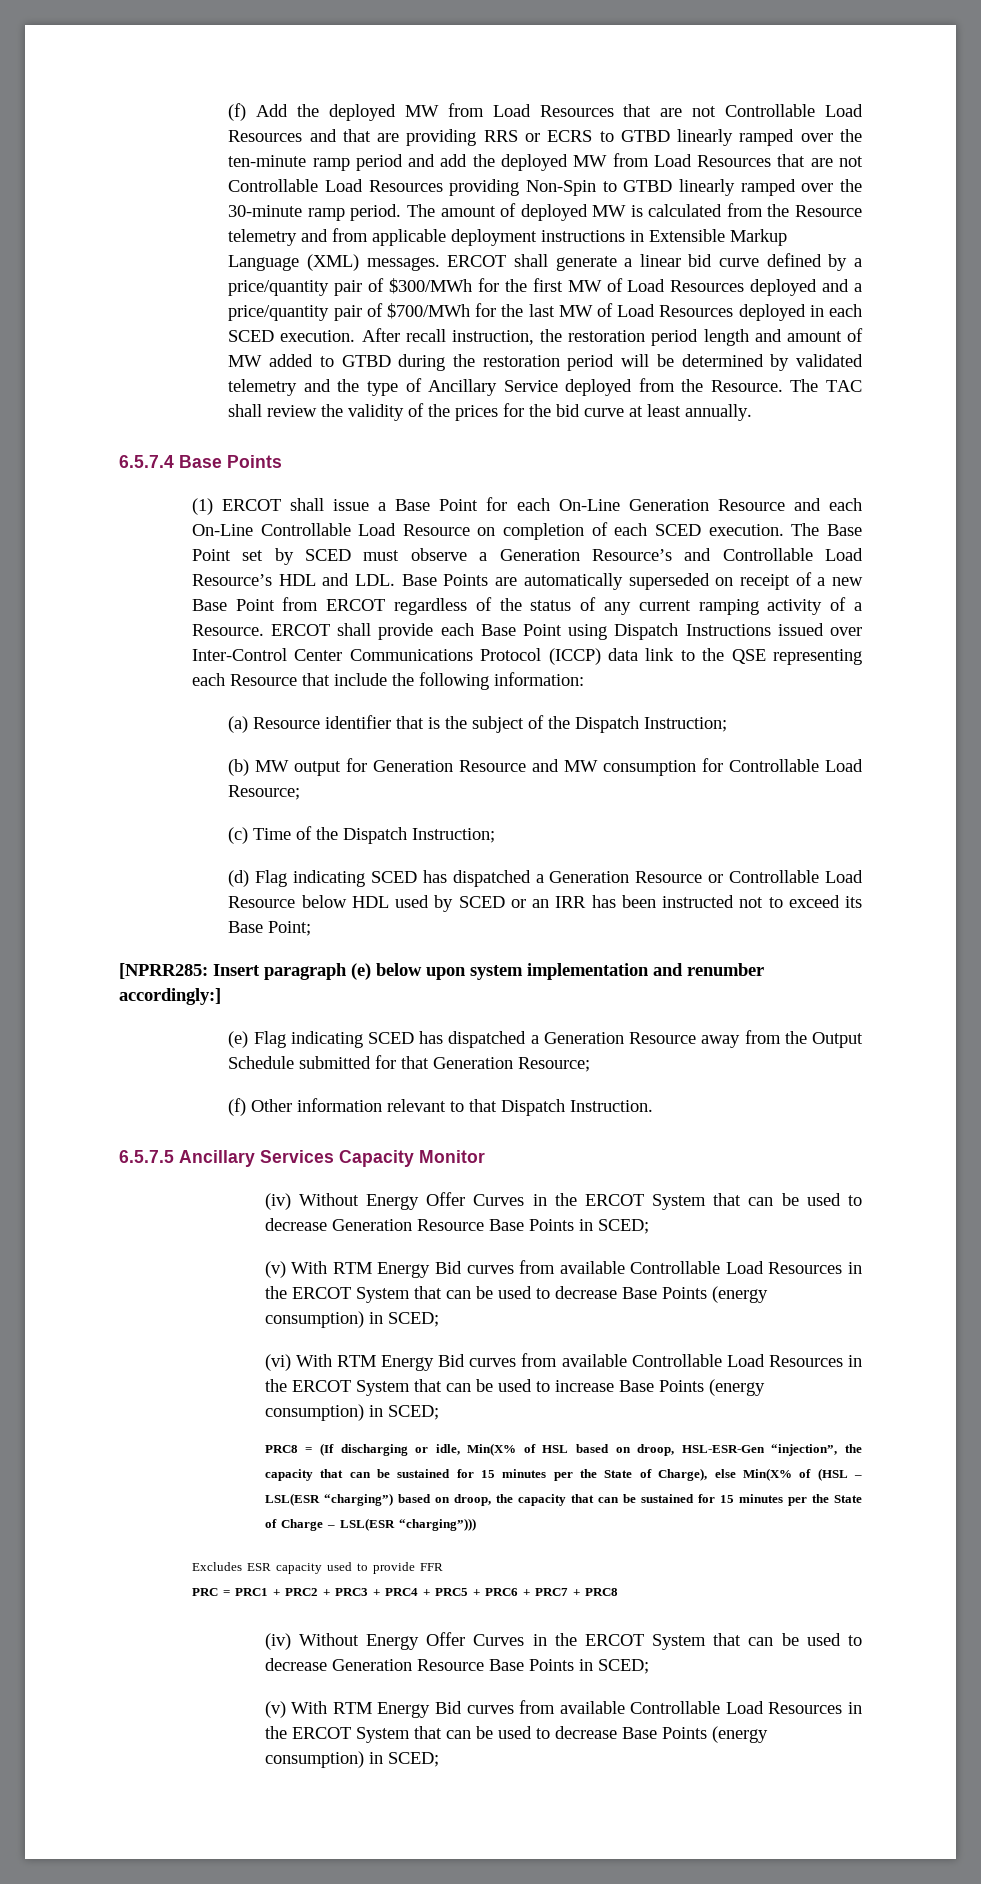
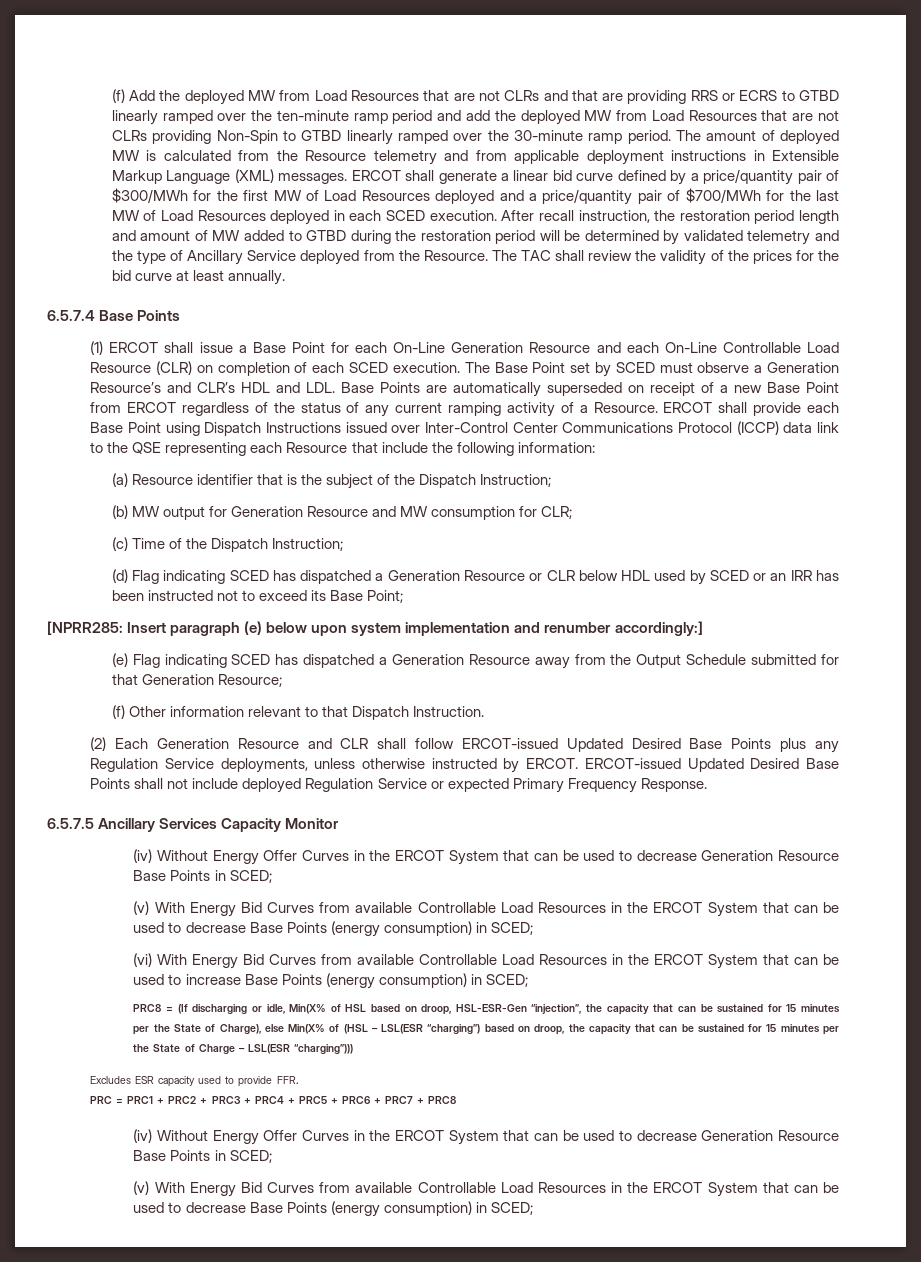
[725,104,863,117] [228,130,303,142] Controllable Load Resources -> [504,90,540,101] CLRs
[228,179,443,192] Controllable Load Resources -> [111,130,147,141] CLRs
(470, 530) none -> [156,361,193,375] (CLR)
[722,548,863,561] [191,574,272,586] Controllable Load Resource’s -> [197,382,236,393] CLR’s
[729,759,864,772] [228,785,301,800] Controllable Load Resource; -> [541,506,573,519] CLR;
[729,870,863,883] [228,896,296,908] Controllable Load Resource -> [546,570,575,581] CLR
(654, 1106) none -> [90,737,840,753] [90,758,840,773] [90,778,707,793] // (2) Each Generation Resource and CLR shall follow ERCOT-issued Updated Desired Base Points plus any Regulation Service deployments, unless otherwise instructed by ERCOT. ERCOT-issued Updated Desired Base Points shall not include deployed Regulation Service or expected Primary Frequency Response.
[332,1261,514,1278] RTM Energy Bid curves -> [189,902,315,917] Energy Bid Curves
[337,1354,517,1371] RTM Energy Bid curves -> [192,954,317,969] Energy Bid Curves
[419,1563,443,1571] FFR -> [276,1076,299,1084] FFR.
[332,1701,514,1718] RTM Energy Bid curves -> [189,1182,315,1197] Energy Bid Curves

